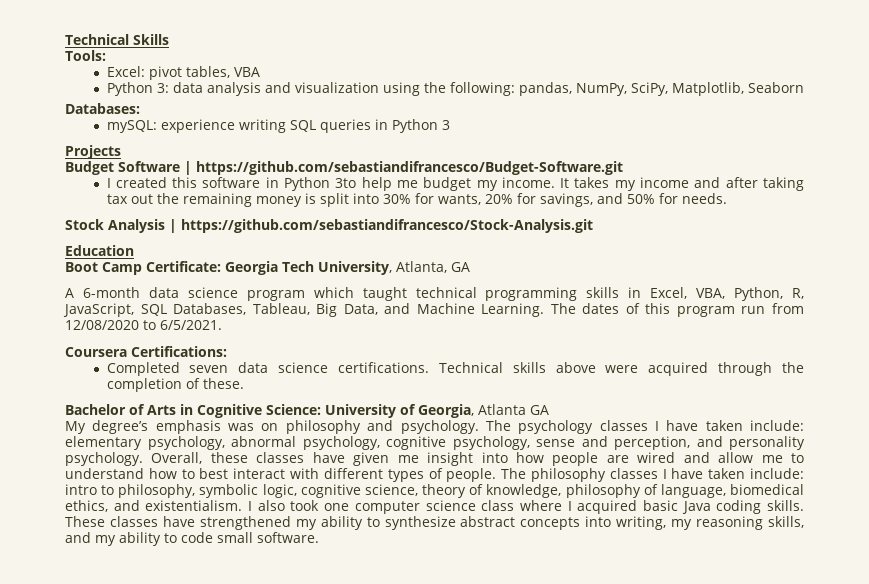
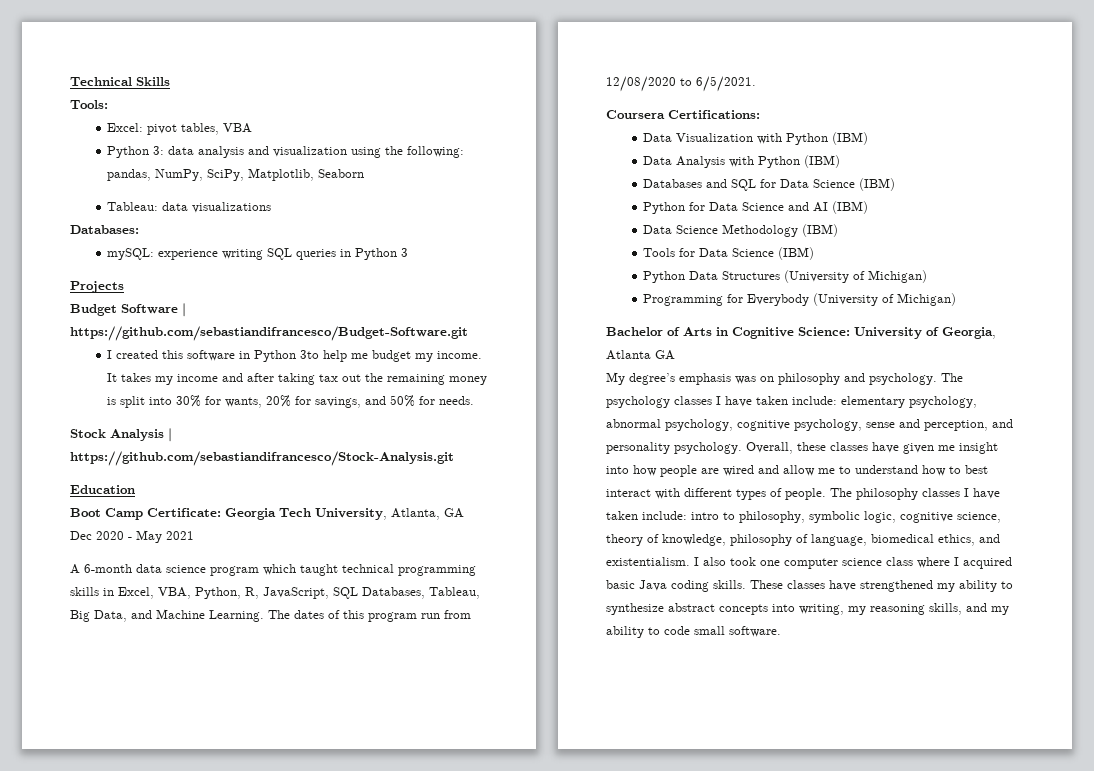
(804, 87) none -> [107,202,272,213] // Tableau: data visualizations
(470, 267) none -> [70,530,194,543] Dec 2020 - May 2021
[106,362,805,376] [106,378,244,392] Completed seven data science certifications. Technical skills above were acquired through the completion of these. -> [643,132,869,145] [643,155,841,168] [643,178,896,191] [643,201,869,214] [643,224,839,237] [643,247,815,260] [643,270,928,283] [643,293,957,306] Data Visualization with Python (IBM) // Data Analysis with Python (IBM) // Databases and SQL for Data Science (IBM) // Python for Data Science and AI (IBM) // Data Science Methodology (IBM) // Tools for Data Science (IBM) // Python Data Structures (University of Michigan) // Programming for Everybody (University of Michigan)

